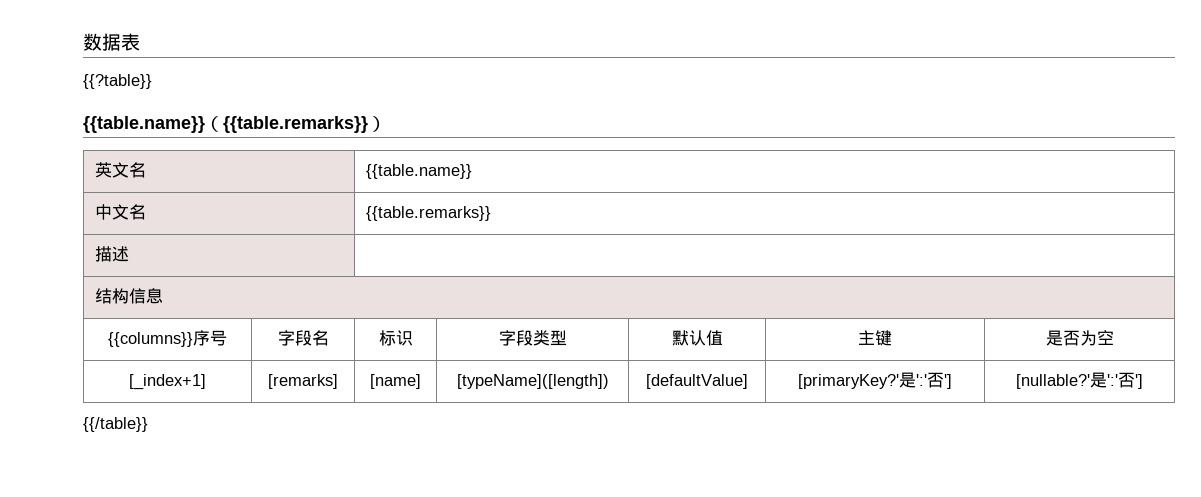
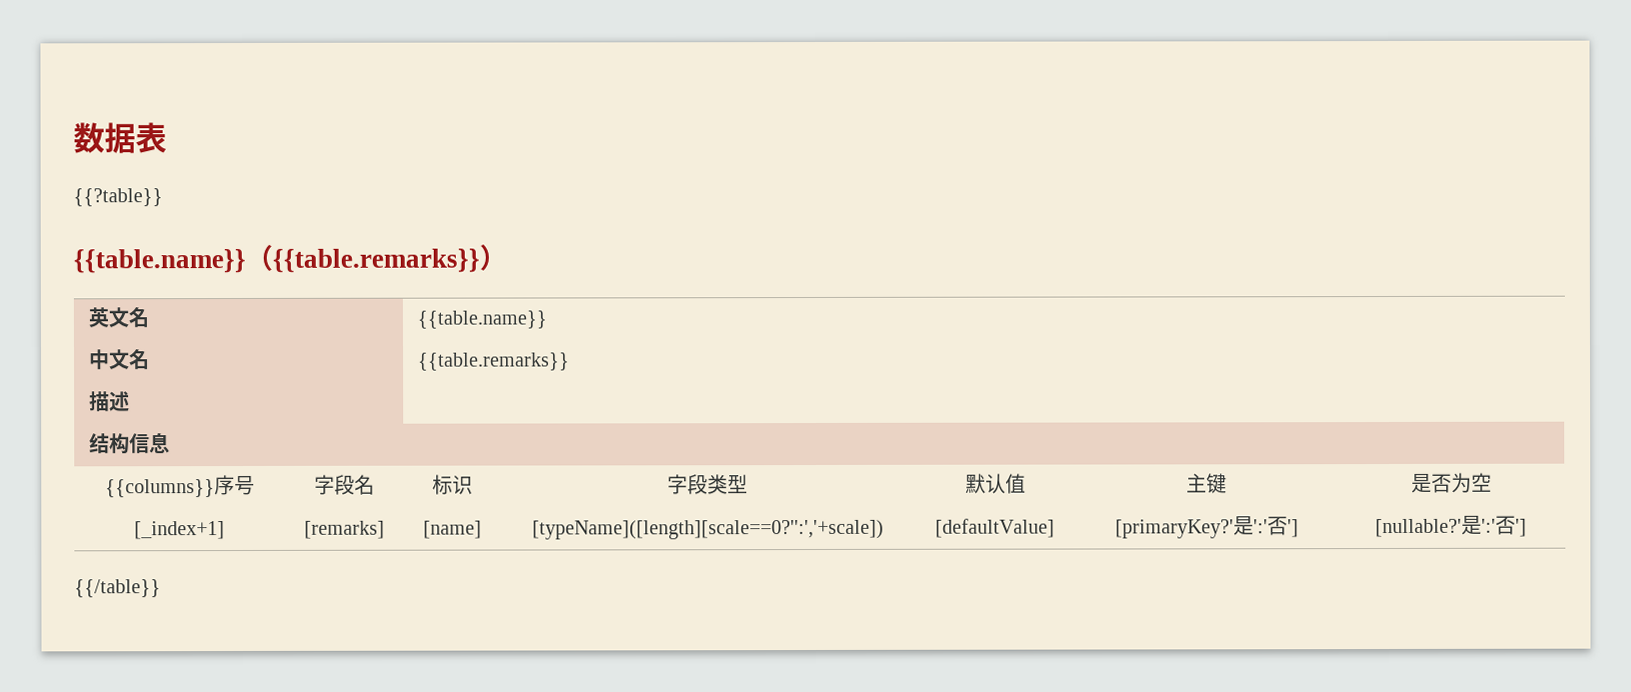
[456,374,609,389] [typeName]([length]) -> [531,519,884,540] [typeName]([length][scale==0?'':','+scale])

